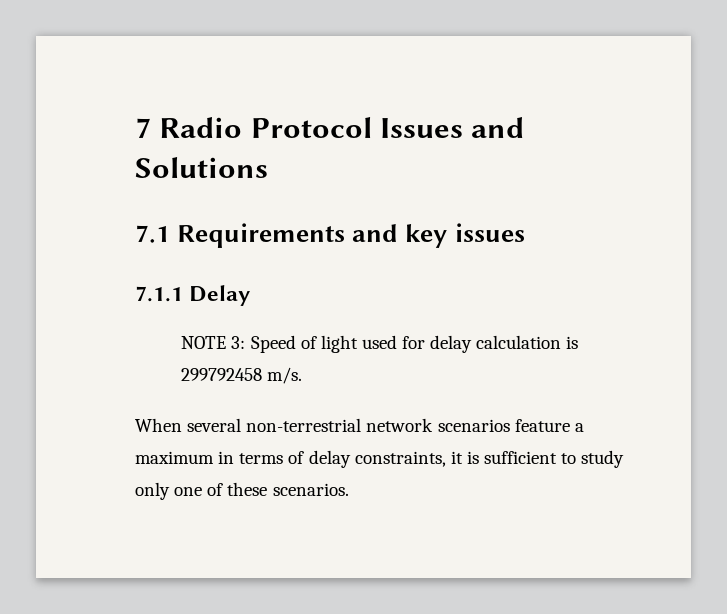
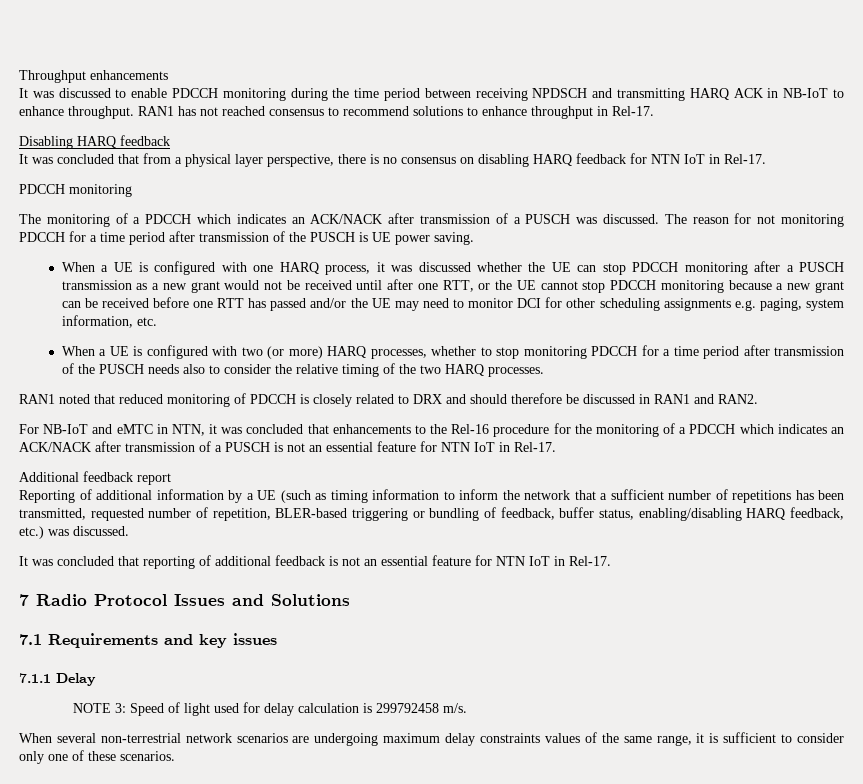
(135, 128) none -> [19,70,168,83] [19,88,844,101] [19,106,654,119] [19,135,170,149] [19,153,766,167] [19,184,132,197] [19,213,844,227] [19,231,474,245] [61,261,845,275] [61,279,845,293] [61,297,844,311] [61,315,157,328] [61,345,845,359] [61,363,544,377] [19,393,758,407] [19,423,844,437] [19,441,556,452] [19,471,171,485] [19,489,844,503] [19,507,844,521] [19,526,129,539] [19,555,611,569] Throughput enhancements // It was discussed to enable PDCCH monitoring during the time period between receiving NPDSCH and transmitting HARQ ACK in NB-IoT to enhance throughput. RAN1 has not reached consensus to recommend solutions to enhance throughput in Rel-17. // Disabling HARQ feedback // It was concluded that from a physical layer perspective, there is no consensus on disabling HARQ feedback for NTN IoT in Rel-17. // PDCCH monitoring // The monitoring of a PDCCH which indicates an ACK/NACK after transmission of a PUSCH was discussed. The reason for not monitoring PDCCH for a time period after transmission of the PUSCH is UE power saving. // When a UE is configured with one HARQ process, it was discussed whether the UE can stop PDCCH monitoring after a PUSCH transmission as a new grant would not be received until after one RTT, or the UE cannot stop PDCCH monitoring because a new grant can be received before one RTT has passed and/or the UE may need to monitor DCI for other scheduling assignments e.g. paging, system information, etc. // When a UE is configured with two (or more) HARQ processes, whether to stop monitoring PDCCH for a time period after transmission of the PUSCH needs also to consider the relative timing of the two HARQ processes. // RAN1 noted that reduced monitoring of PDCCH is closely related to DRX and should therefore be discussed in RAN1 and RAN2. // For NB-IoT and eMTC in NTN, it was concluded that enhancements to the Rel-16 procedure for the monitoring of a PDCCH which indicates an ACK/NACK after transmission of a PUSCH is not an essential feature for NTN IoT in Rel-17. // Additional feedback report // Reporting of additional information by a UE (such as timing information to inform the network that a sufficient number of repetitions has been transmitted, requested number of repetition, BLER-based triggering or bundling of feedback, buffer status, enabling/disabling HARQ feedback, etc.) was discussed. // It was concluded that reporting of additional feedback is not an essential feature for NTN IoT in Rel-17. //
[514,419,584,432] [135,450,446,468] feature a maximum in terms of delay constraints, -> [292,732,692,746] are undergoing maximum delay constraints values of the same range,
[581,450,625,468] study -> [797,733,845,743] consider

